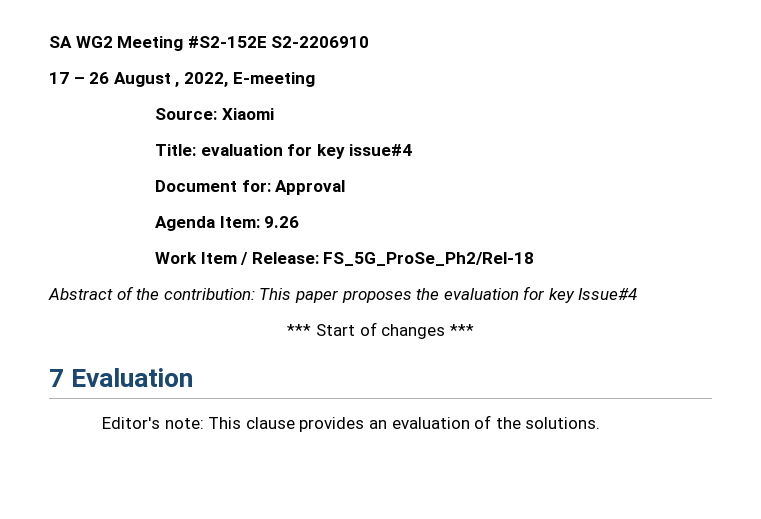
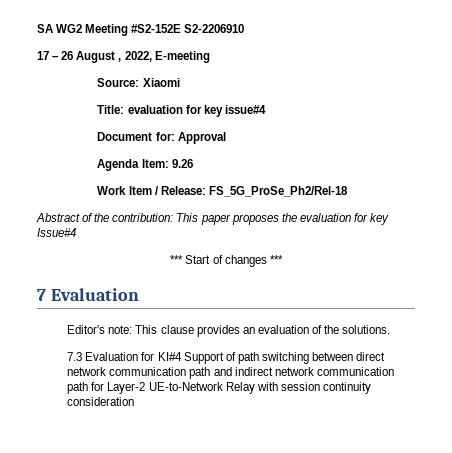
(601, 423) none -> [67,352,386,364] [67,367,394,379] [67,382,371,394] [67,397,135,406] // 7.3 Evaluation for KI#4 Support of path switching between direct network communication path and indirect network communication path for Layer-2 UE-to-Network Relay with session continuity consideration

